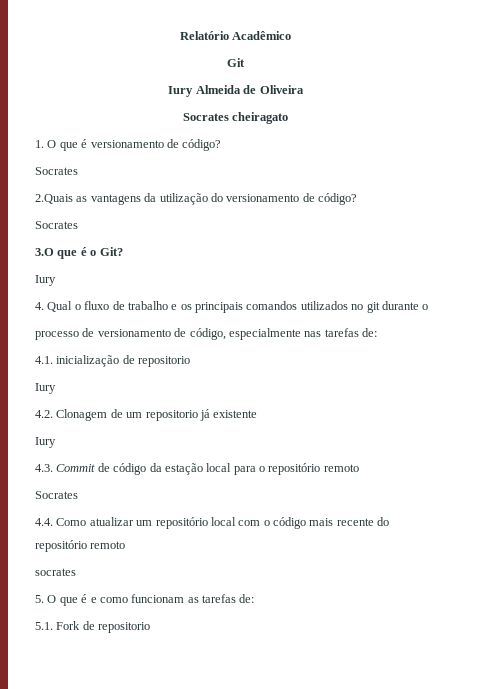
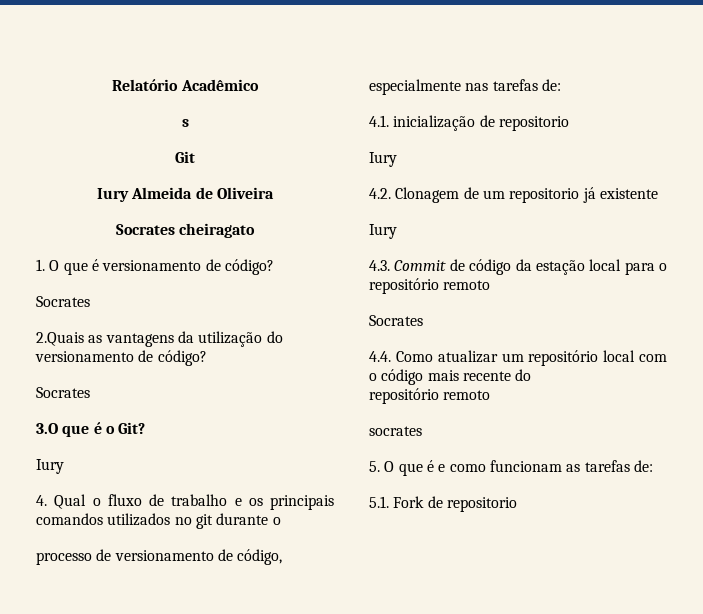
(292, 35) none -> [181,119,189,127] // s

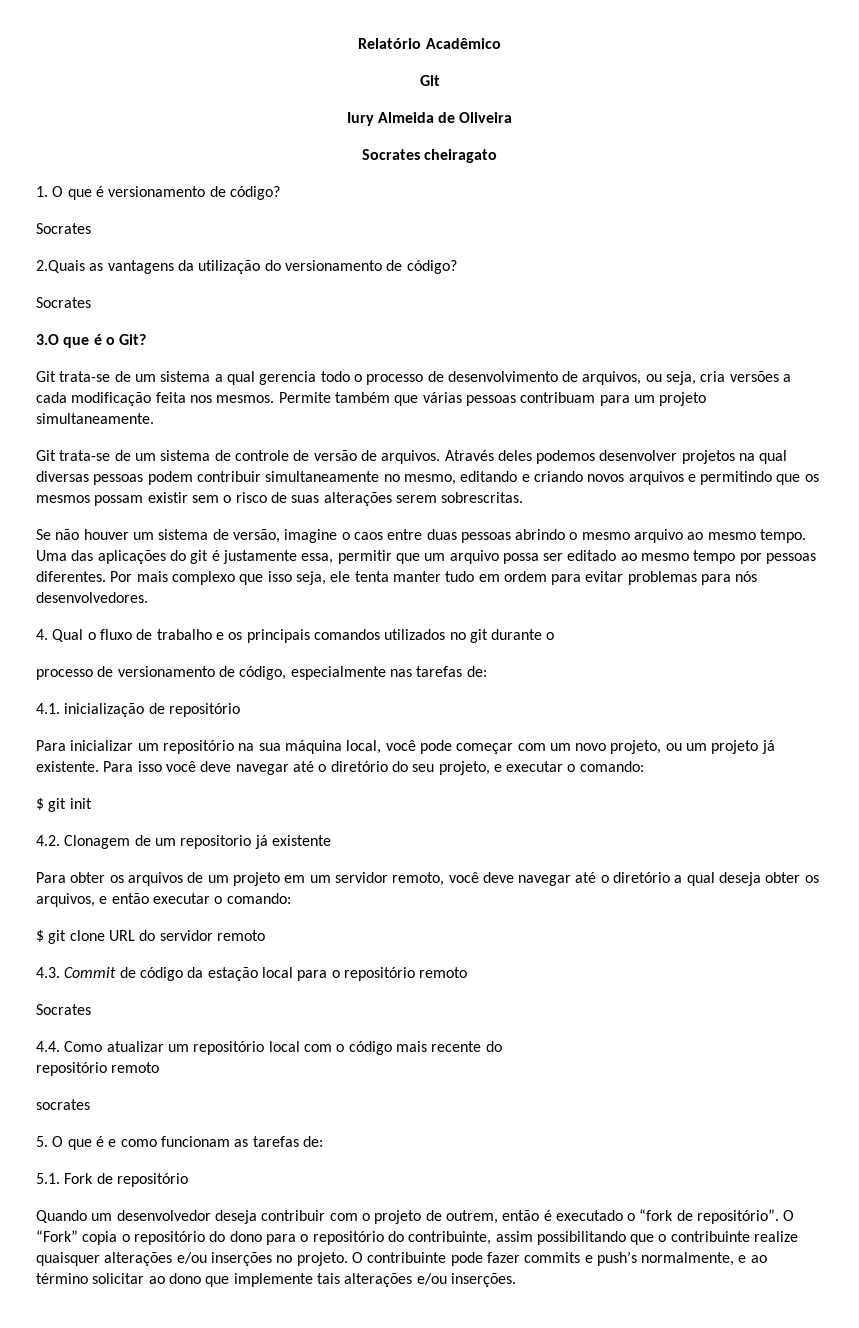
[181,119,189,127] // s -> (501, 43) none
[36,459,64,474] Iury -> [36,371,792,385] [36,392,707,406] [36,413,154,424] [36,450,788,464] [36,471,819,485] [36,492,524,506] [36,529,807,543] [36,550,817,564] [36,571,758,585] [36,592,148,603] Git trata-se de um sistema a qual gerencia todo o processo de desenvolvimento de arquivos, ou seja, cria versões a cada modificação feita nos mesmos. Permite também que várias pessoas contribuam para um projeto simultaneamente. // Git trata-se de um sistema de controle de versão de arquivos. Através deles podemos desenvolver projetos na qual diversas pessoas podem contribuir simultaneamente no mesmo, editando e criando novos arquivos e permitindo que os mesmos possam existir sem o risco de suas alterações serem sobrescritas. // Se não houver um sistema de versão, imagine o caos entre duas pessoas abrindo o mesmo arquivo ao mesmo tempo. Uma das aplicações do git é justamente essa, permitir que um arquivo possa ser editado ao mesmo tempo por pessoas diferentes. Por mais complexo que isso seja, ele tenta manter tudo em ordem para evitar problemas para nós desenvolvedores.
[498,116,569,131] [369,152,397,167] repositorio // Iury -> [168,703,240,717] [36,740,775,754] [36,761,644,775] [36,798,92,812] repositório // Para inicializar um repositório na sua máquina local, você pode começar com um novo projeto, ou um projeto já existente. Para isso você deve navegar até o diretório do seu projeto, e executar o comando: // $ git init
[369,224,397,239] Iury -> [36,872,819,886] [36,893,291,907] [36,930,265,944] Para obter os arquivos de um projeto em um servidor remoto, você deve navegar até o diretório a qual deseja obter os arquivos, e então executar o comando: // $ git clone URL do servidor remoto
[446,497,517,512] repositorio -> [116,1173,188,1187] [36,1209,795,1224] [36,1230,799,1245] [36,1251,767,1266] [36,1273,516,1287] repositório // Quando um desenvolvedor deseja contribuir com o projeto de outrem, então é executado o “fork de repositório”. O “Fork” copia o repositório do dono para o repositório do contribuinte, assim possibilitando que o contribuinte realize quaisquer alterações e/ou inserções no projeto. O contribuinte pode fazer commits e push’s normalmente, e ao término solicitar ao dono que implemente tais alterações e/ou inserções.

